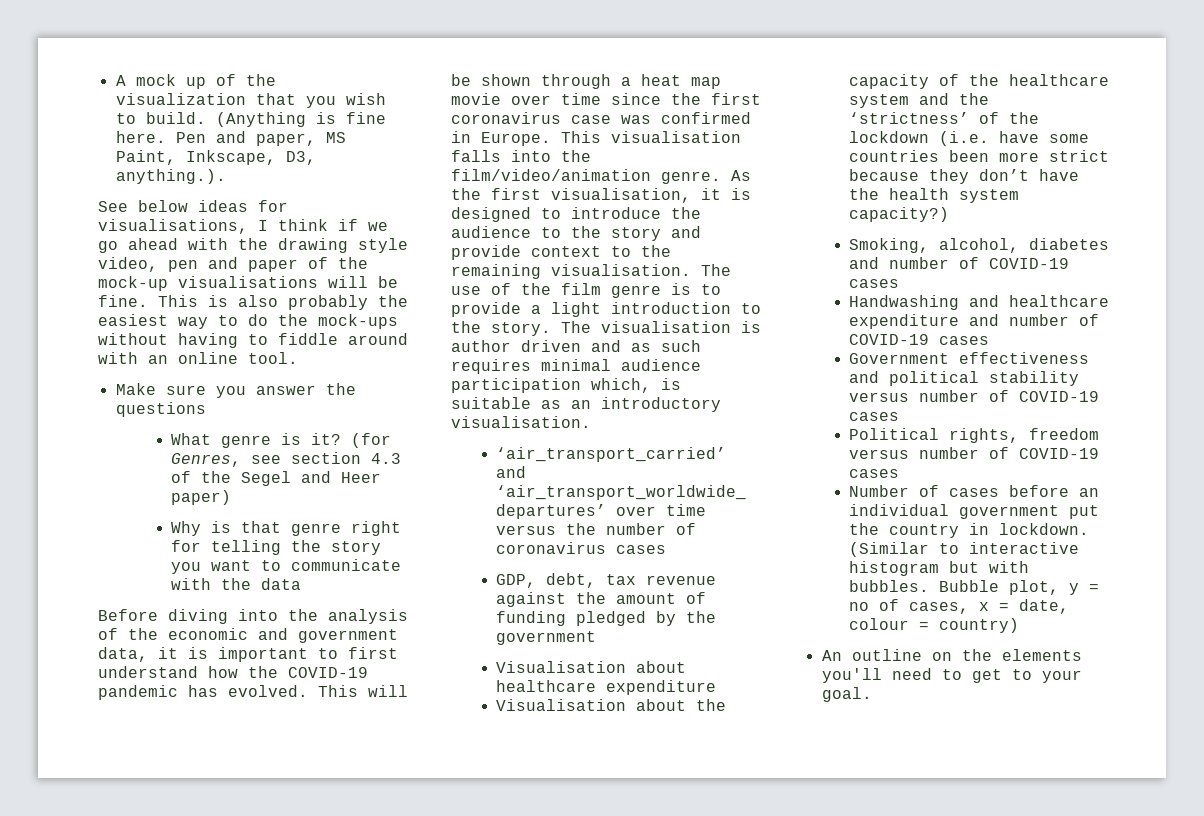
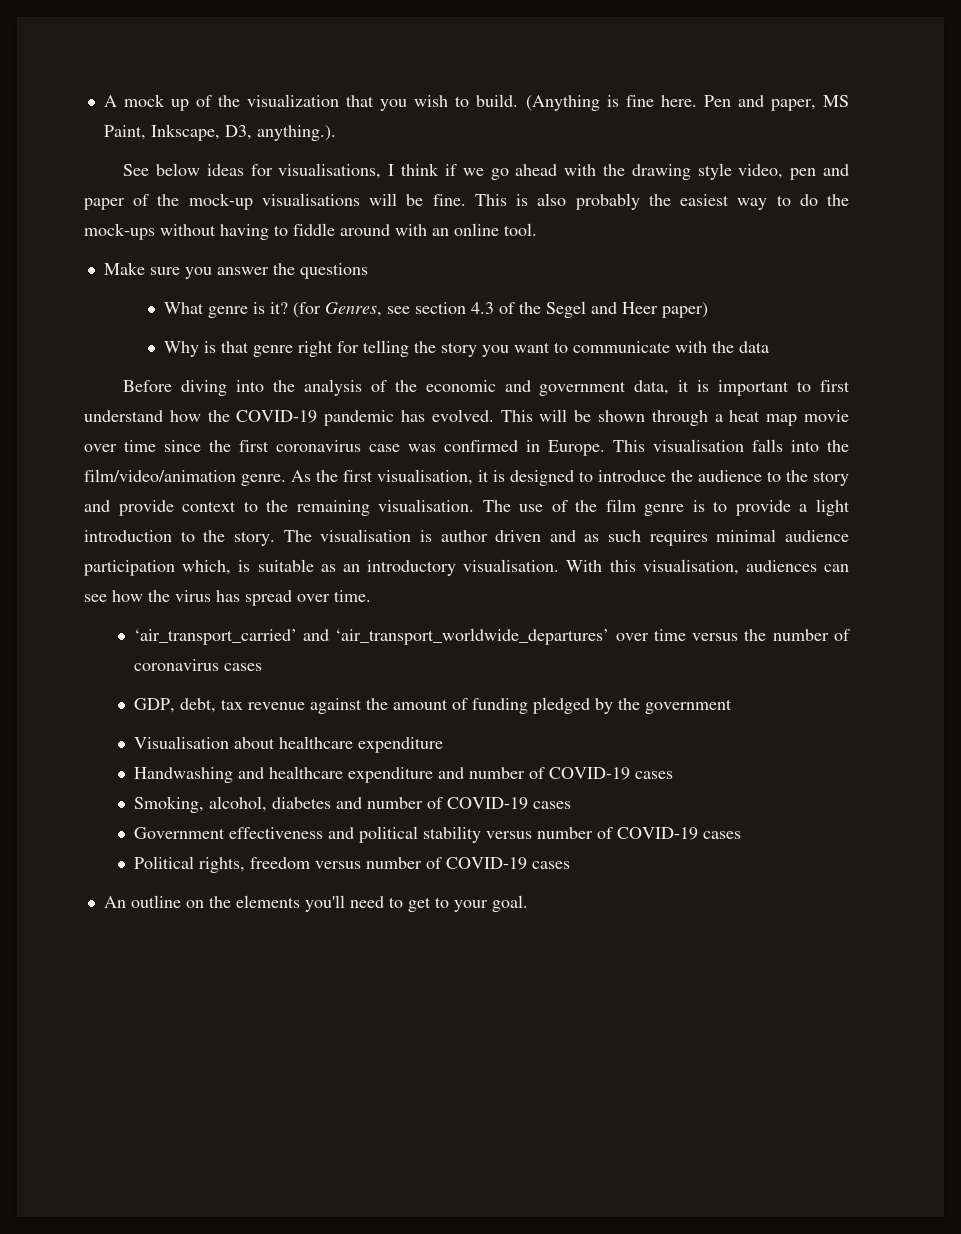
(591, 422) none -> [566,559,849,575] [84,590,371,606] With this visualisation, audiences can see how the virus has spread over time.
[496,699,727,711] [849,74,1110,89] [849,93,990,108] [849,112,1040,124] [849,131,1090,146] [849,150,1110,162] [849,169,1080,184] [849,188,1020,203] [849,207,950,222] [849,238,1110,253] [849,257,1070,269] [849,279,900,288] [849,295,1110,310] [849,314,960,329] Visualisation about the capacity of the healthcare system and the ‘strictness’ of the lockdown (i.e. have some countries been more strict because they don’t have the health system capacity?) // Smoking, alcohol, diabetes and number of COVID-19 cases // Handwashing and healthcare expenditure -> [133,766,673,783] [133,796,331,813] Handwashing and healthcare expenditure and number of COVID-19 cases // Smoking, alcohol, diabetes
[849,485,1100,497] [849,504,1100,519] [849,523,1090,538] [849,542,1080,557] [849,561,1030,576] [849,580,1100,595] [849,599,1070,614] [849,618,1020,633] // Number of cases before an individual government put the country in lockdown. (Similar to interactive histogram but with bubbles. Bubble plot, y = no of cases, x = date, colour = country) -> (570, 865) none

